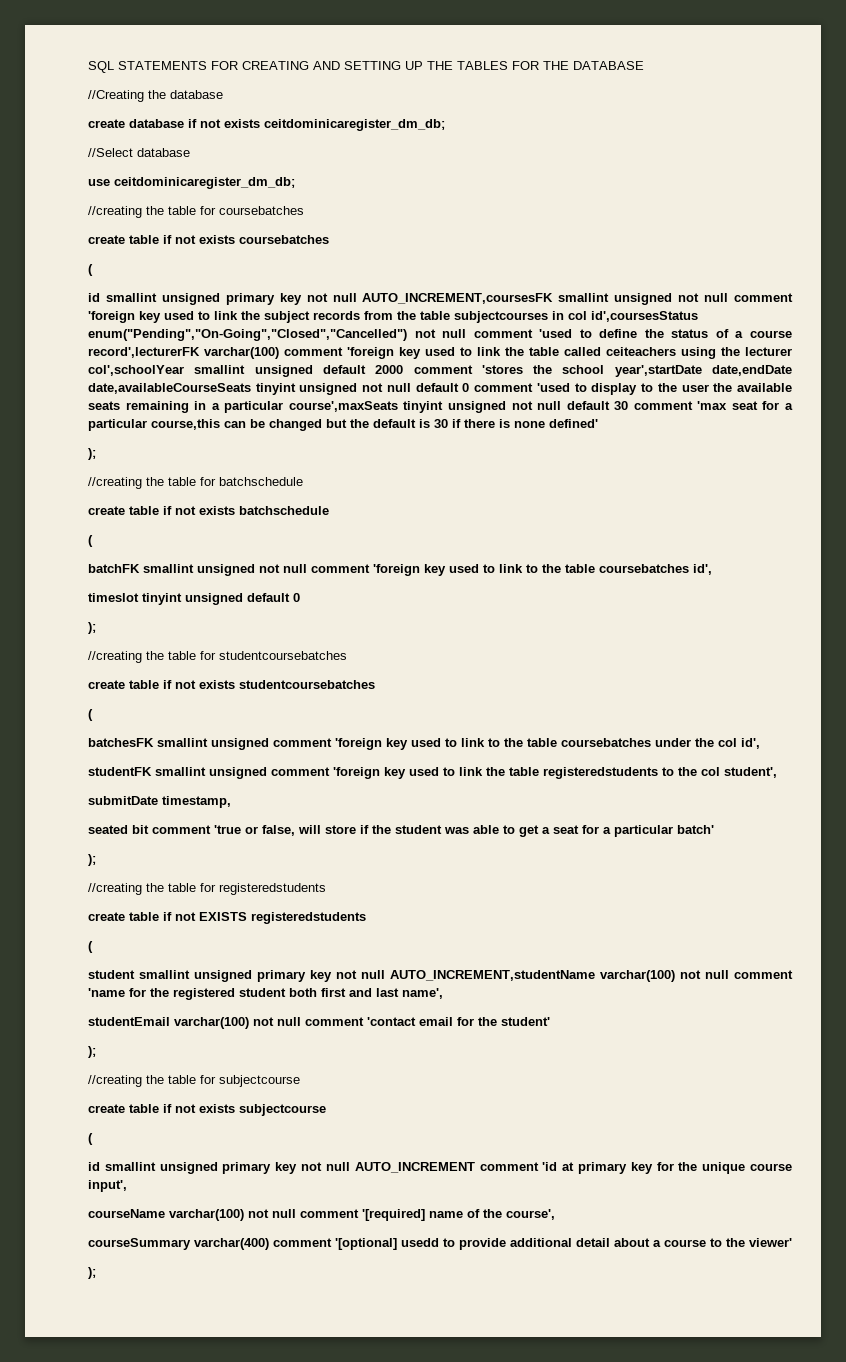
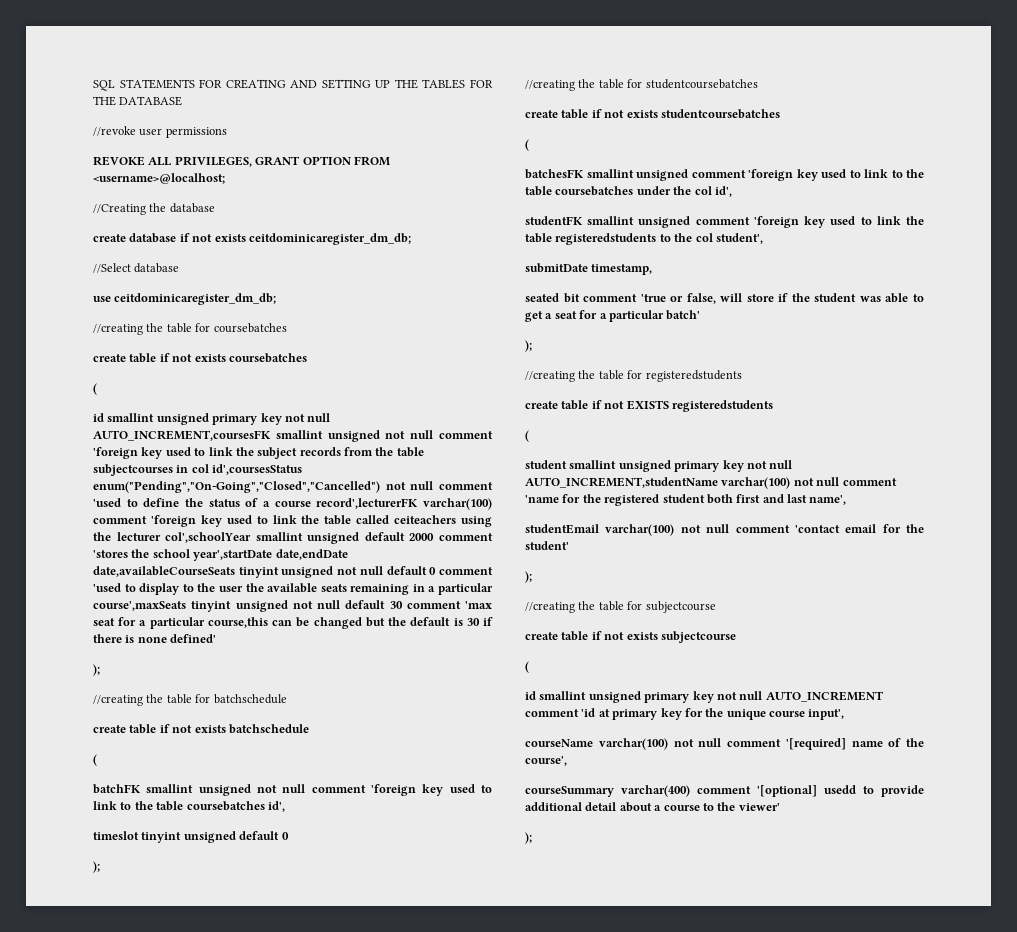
(644, 65) none -> [93,126,227,138] [93,156,390,167] [93,173,225,184] // //revoke user permissions // REVOKE ALL PRIVILEGES, GRANT OPTION FROM <username>@localhost;

